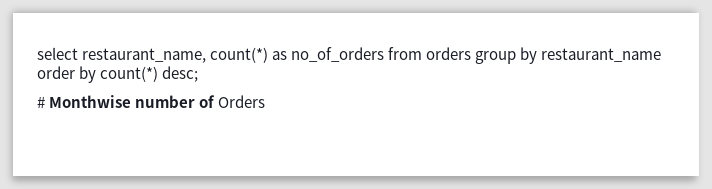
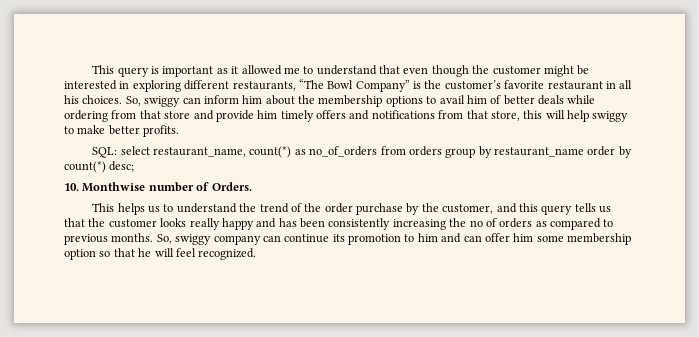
(37, 53) none -> [92,65,590,77] [64,79,633,92] [64,95,596,107] [64,110,629,122] [64,125,180,137] [92,147,118,158] This query is important as it allowed me to understand that even though the customer might be interested in exploring different restaurants, “The Bowl Company” is the customer’s favorite restaurant in all his choices. So, swiggy can inform him about the membership options to avail him of better deals while ordering from that store and provide him timely offers and notifications from that store, this will help swiggy to make better profits. // SQL:
[37,96,45,108] # -> [64,183,79,191] 10.
[218,95,266,108] Orders -> [211,182,252,191] [92,203,611,215] [64,218,614,230] [64,233,631,245] [64,248,257,260] Orders. // This helps us to understand the trend of the order purchase by the customer, and this query tells us that the customer looks really happy and has been consistently increasing the no of orders as compared to previous months. So, swiggy company can continue its promotion to him and can offer him some membership option so that he will feel recognized.

